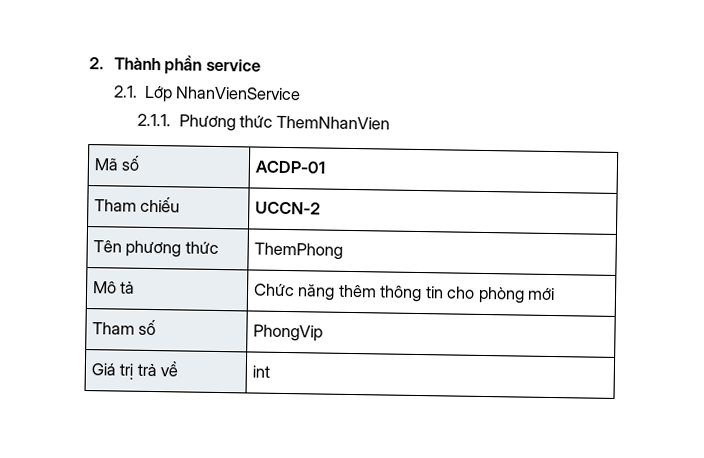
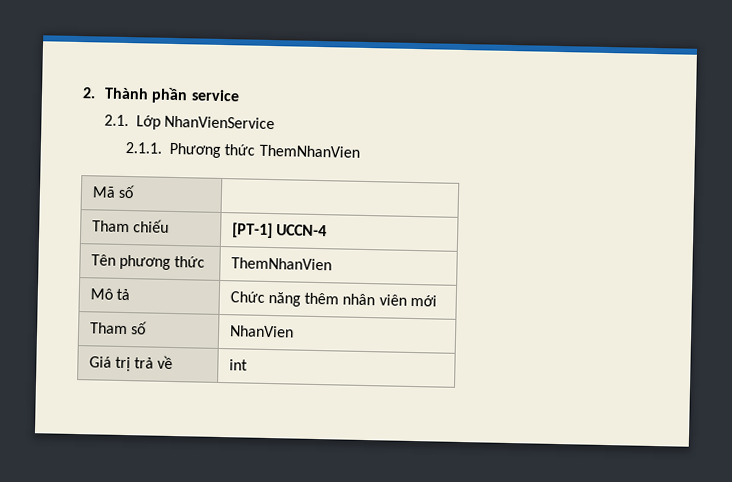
[255,160,327,174] ACDP-01 -> (136, 191) none
[255,201,322,215] UCCN-2 -> [231,222,328,239] [PT-1] UCCN-4
[254,242,344,260] ThemPhong -> [230,257,332,271] ThemNhanVien
[379,285,525,304] thông tin cho phòng -> [342,293,407,306] nhân viên
[253,324,324,342] PhongVip -> [228,325,294,338] NhanVien

